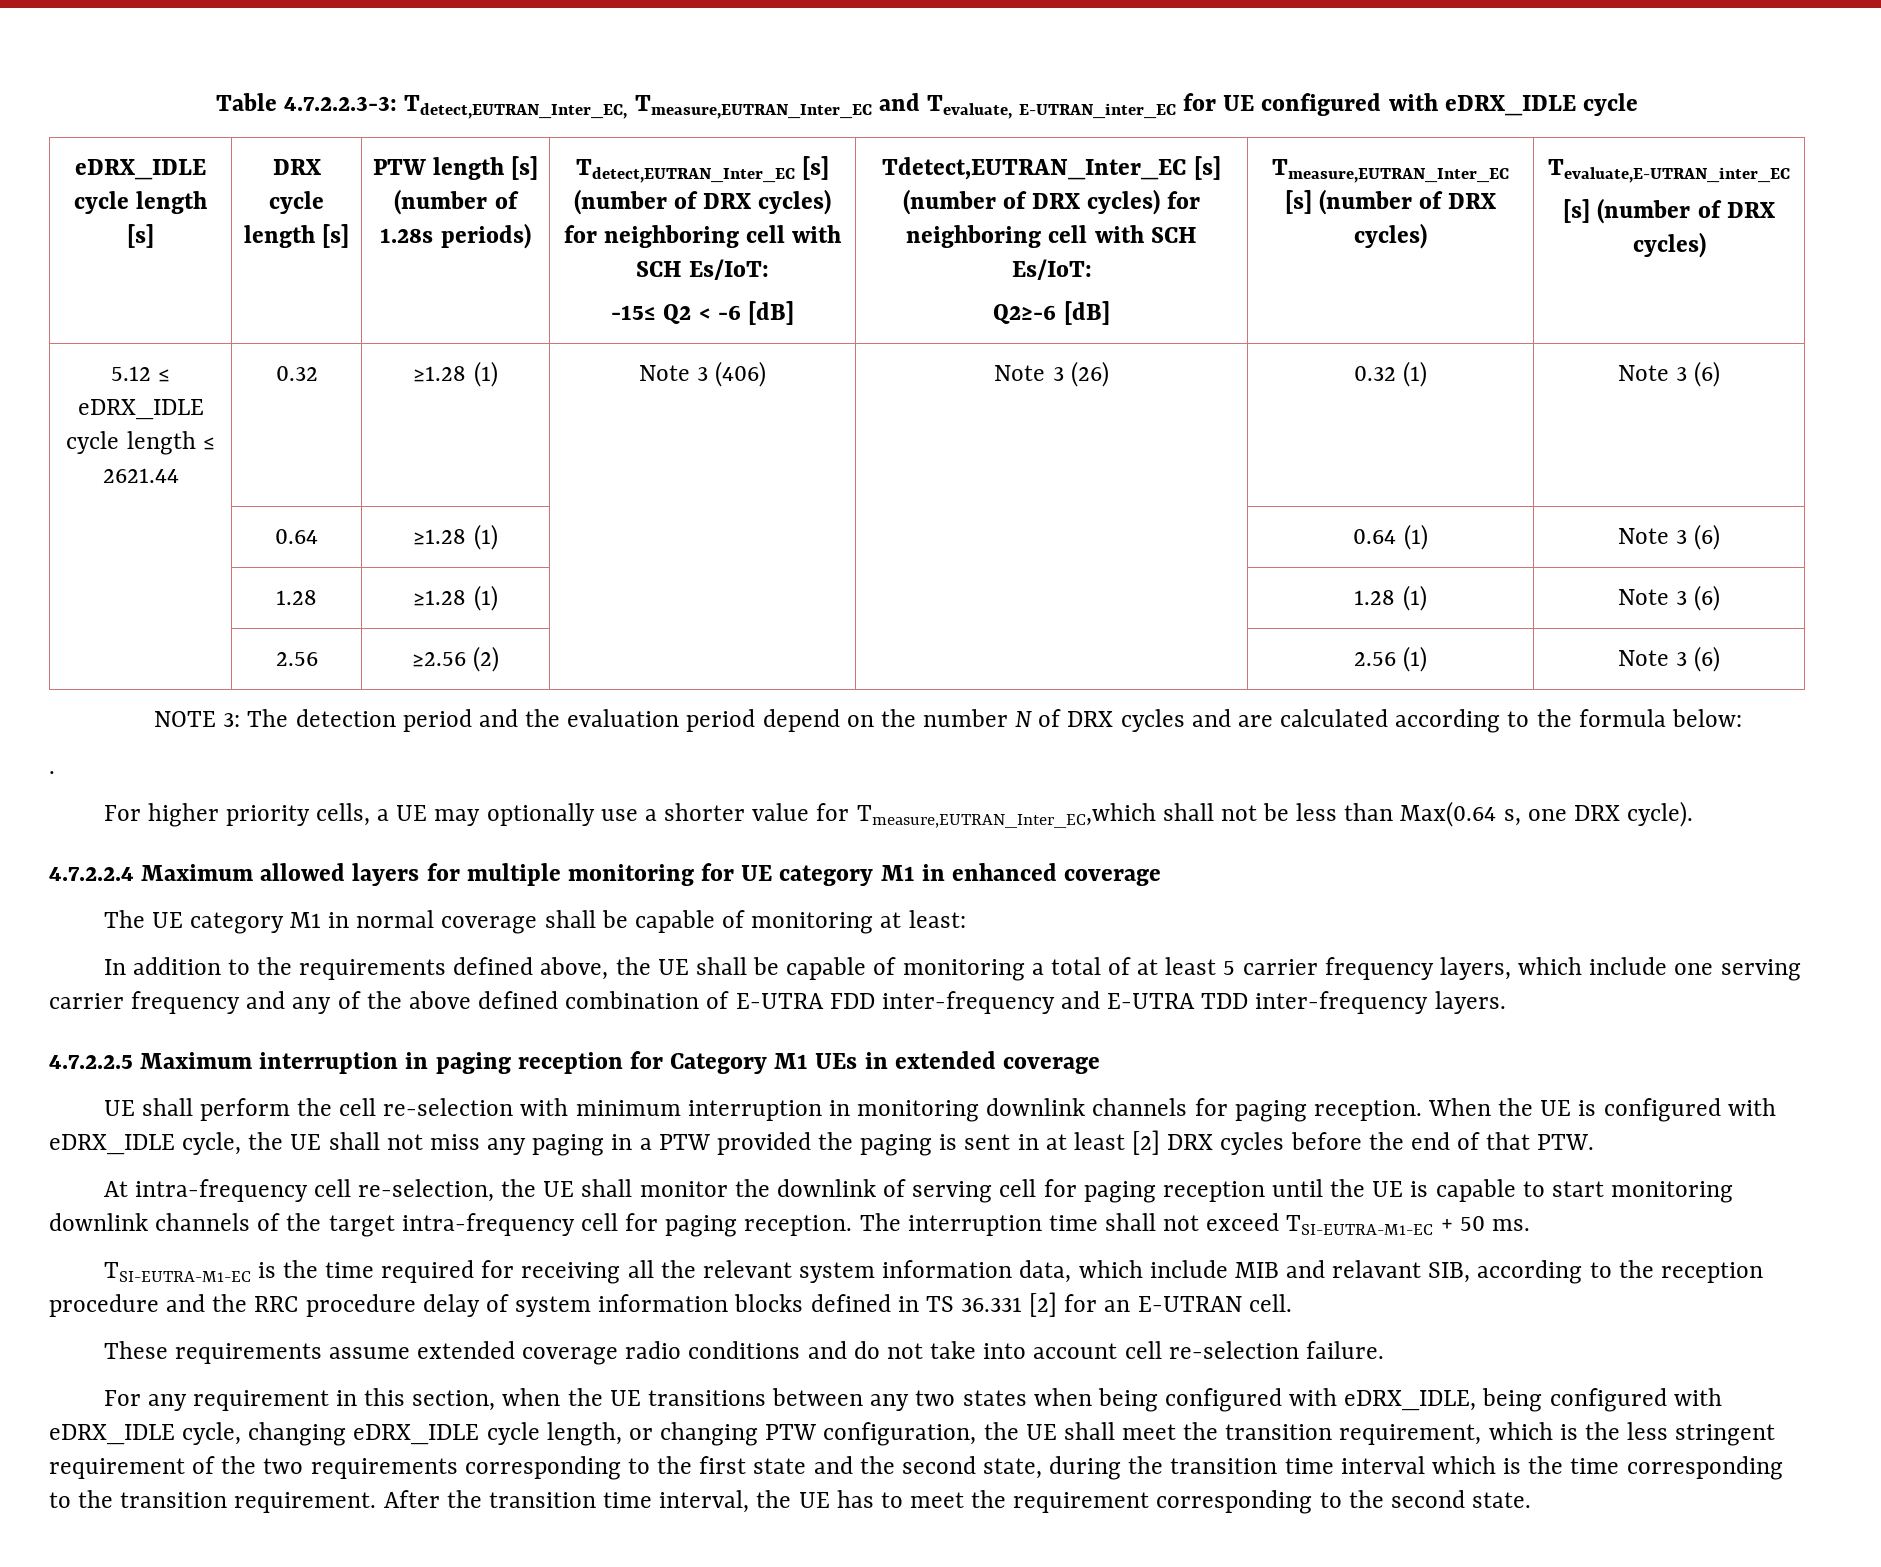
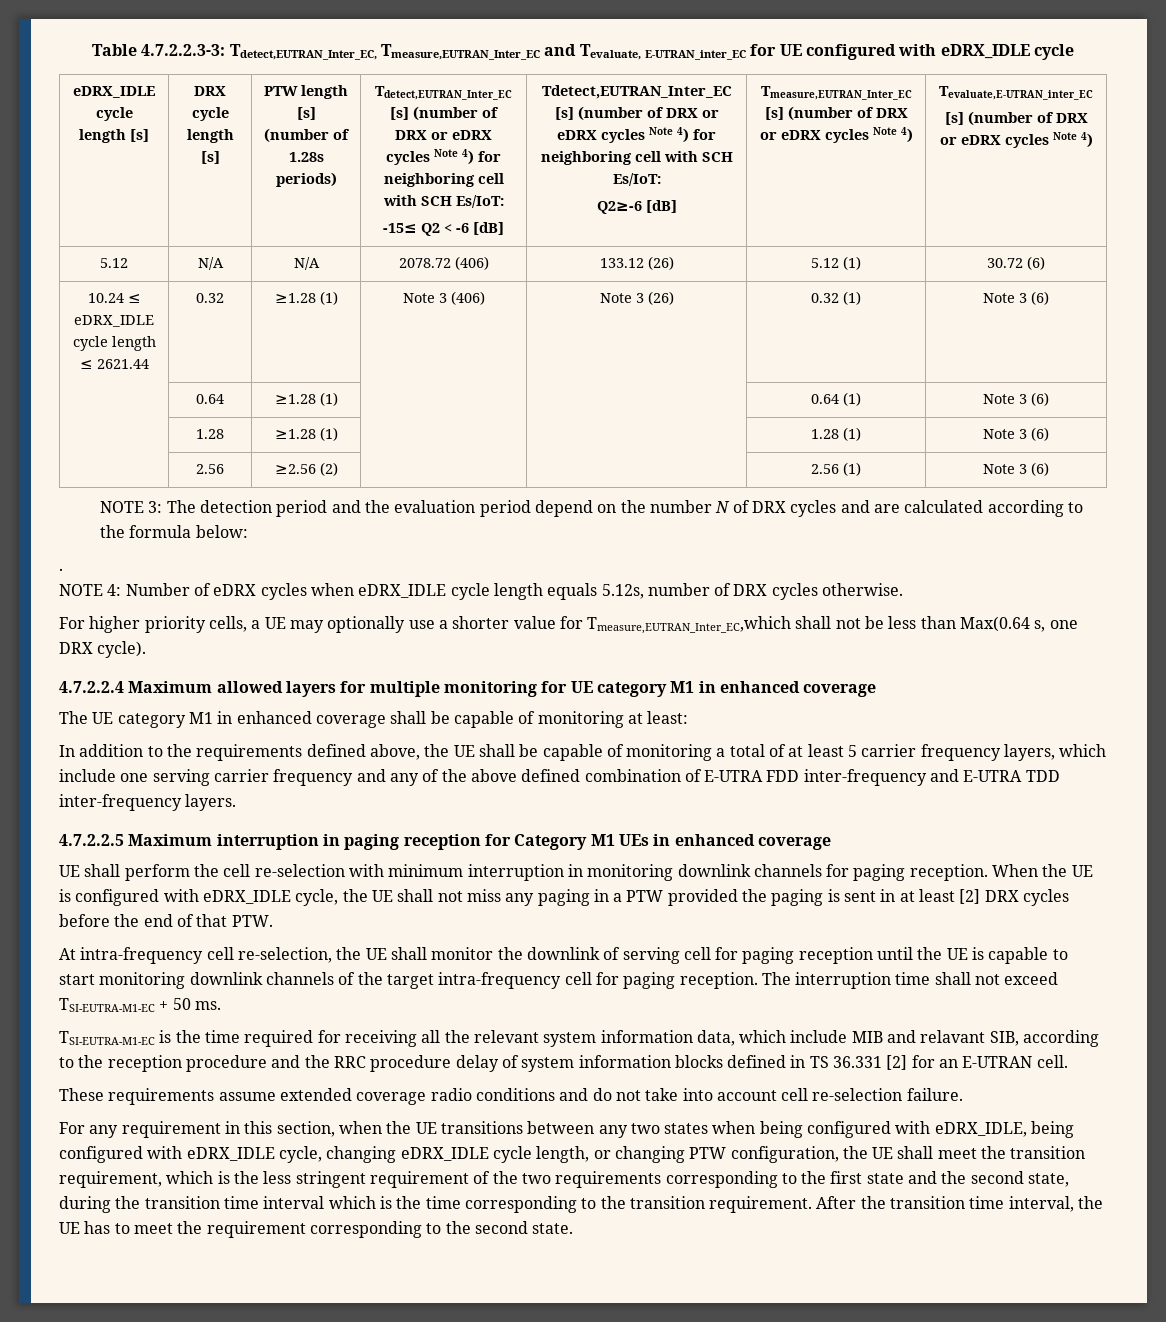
[758,189,832,215] cycles) -> [431,130,492,140] [386,149,474,165] or eDRX cycles Note 4)
[1087,189,1161,215] cycles) -> [701,110,719,118] [557,127,689,143] or eDRX cycles Note 4)
[1354,223,1427,249] cycles) -> [759,127,913,143] or eDRX cycles Note 4)
[1632,232,1706,258] [110,366,151,381] cycles) // 5.12 -> [939,132,1093,148] [100,258,128,268] [197,257,224,270] [293,257,320,270] [398,256,489,270] [599,256,674,270] [811,256,861,270] [987,256,1045,270] [87,293,124,303] or eDRX cycles Note 4) // 5.12 | N/A | N/A | 2078.72 (406) | 133.12 (26) | 5.12 (1) | 30.72 (6) // 10.24
(55, 772) none -> [59,583,904,600] // NOTE 4: Number of eDRX cycles when eDRX_IDLE cycle length equals 5.12s, number of DRX cycles otherwise.
[356,910,435,928] normal -> [236,711,312,724] enhanced
[894,1051,996,1069] extended -> [674,834,755,846] enhanced

